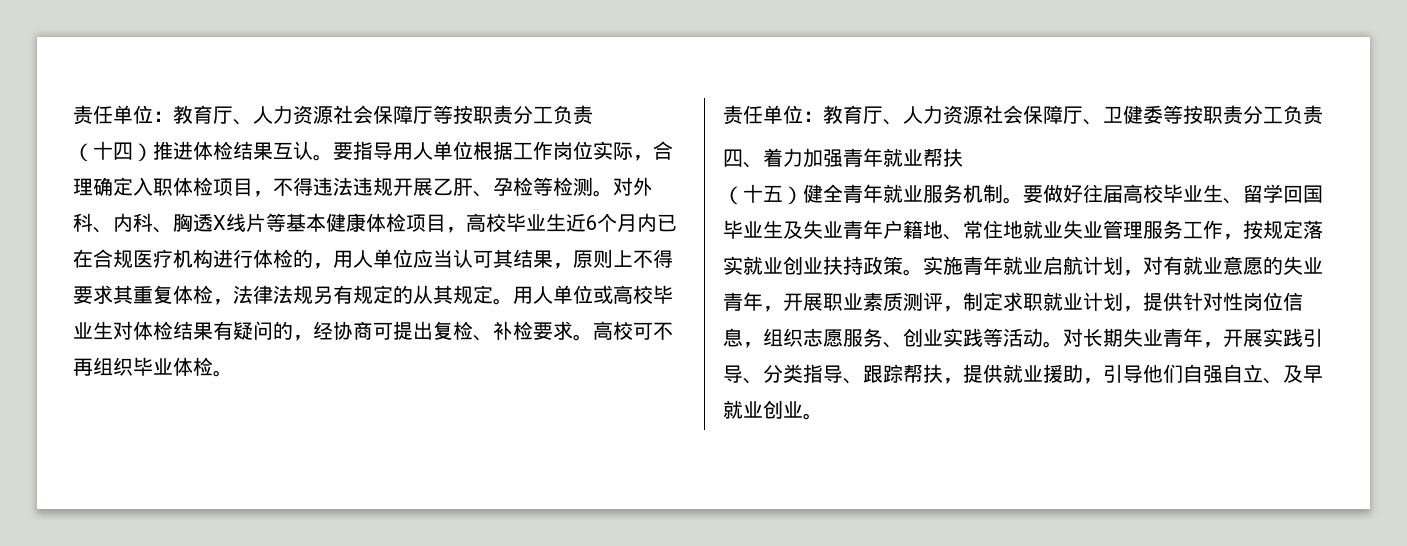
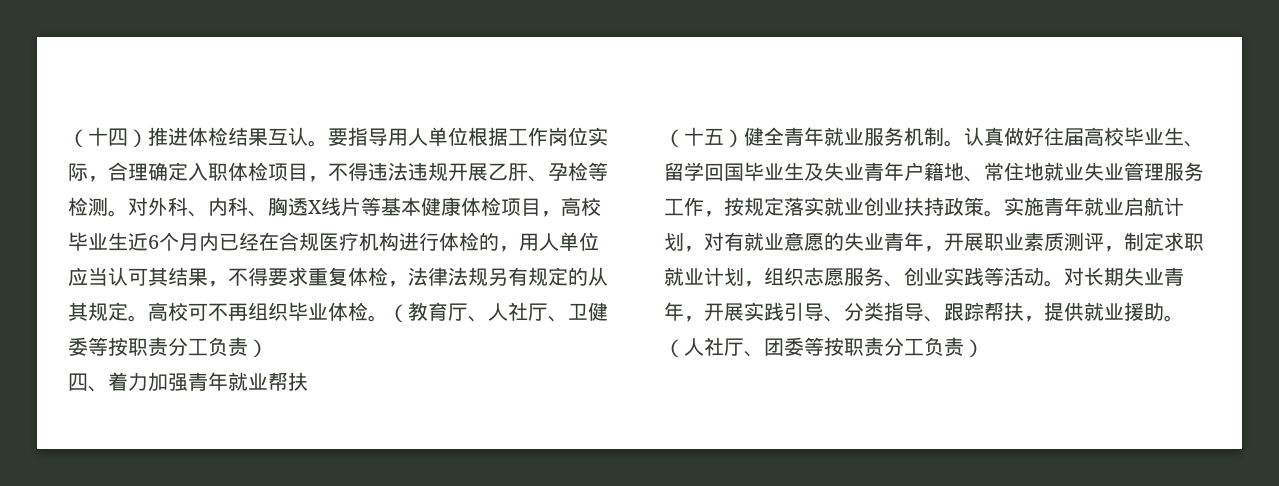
[73,105,593,125] 责任单位：教育厅、人力资源社会保障厅等按职责分工负责 // -> (68, 138) none
(677, 223) none -> [239,232,259,251] 经
[573,249,633,268] 原则上 -> (228, 284) none
[113,285,133,304] 其 -> (308, 276) none
[513,285,673,304] [73,321,593,341] 用人单位或高校毕业生对体检结果有疑问的，经协商可提出复检、补检要求。 -> (148, 318) none
[723,105,1063,125] // 责任单位：教育厅、人力资源社会保障 -> [388,302,528,323] （教育厅、人社
(1323, 115) none -> [248,339,268,358] ）
[1023,185,1043,203] 要 -> [964,127,1004,146] 认真
[1143,292,1303,311] [723,328,763,348] 提供针对性岗位信息， -> (764, 284) none
[1083,364,1323,384] [723,400,823,420] ，引导他们自强自立、及早就业创业。 -> [1164,315,1184,322] [664,337,984,358] 。（人社厅、团委等按职责分工负责）

